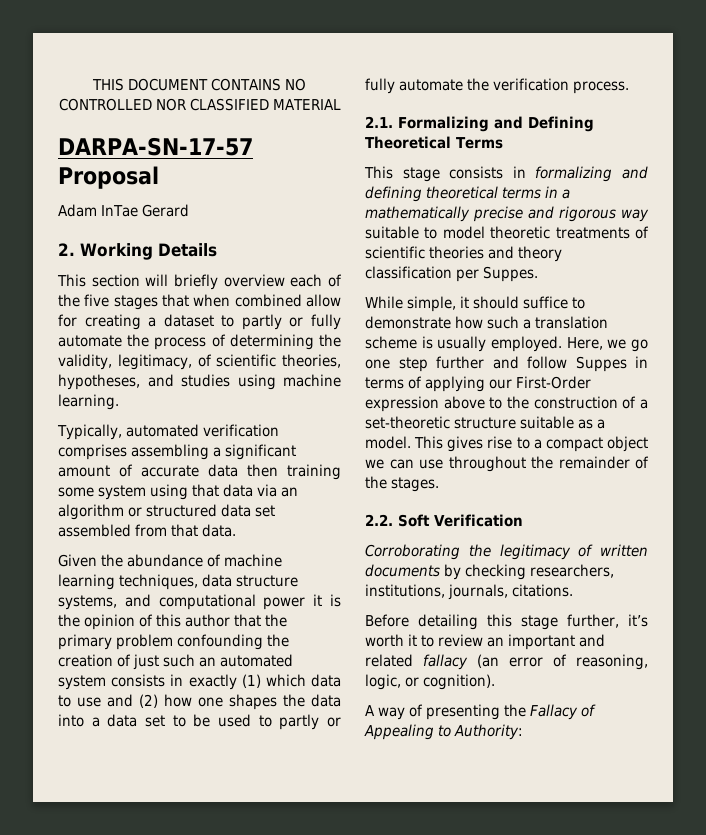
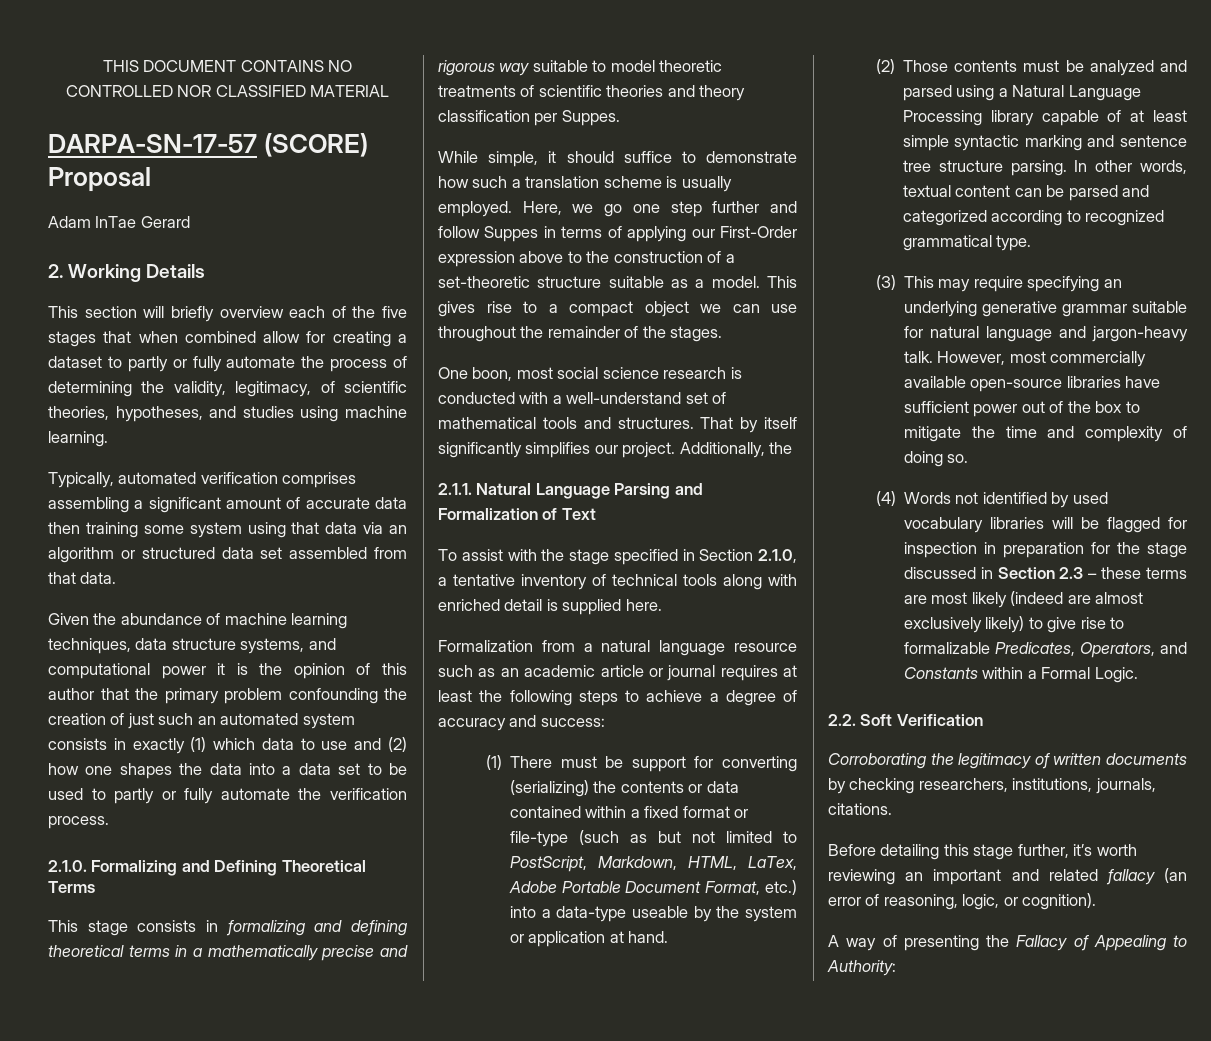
(253, 146) none -> [264,133,369,157] (SCORE)
[365,116,393,128] 2.1. -> [48,860,87,872] 2.1.0.
(439, 484) none -> [438,367,742,381] [438,392,727,404] [438,417,797,433] [438,442,793,458] [438,483,703,499] [438,508,596,520] [438,549,797,565] [438,574,797,590] [438,599,662,615] [438,640,797,656] [438,665,797,681] [438,690,797,706] [438,715,605,731] [485,755,797,772] [509,780,739,797] [509,806,749,818] [509,830,797,847] [509,856,797,872] [508,880,797,895] [509,906,797,922] [509,931,669,947] [875,59,1187,76] [902,85,1141,101] [902,110,1187,126] [902,135,1187,151] [902,160,1187,176] [902,185,1150,201] [902,210,1165,226] [902,235,1032,251] [875,275,1122,292] [903,301,1187,317] [903,326,1188,342] [903,351,1147,367] [903,376,1161,392] [903,401,1140,417] [903,426,1187,442] [903,451,969,467] [875,491,1108,508] [903,517,1187,533] [903,542,1187,558] [903,567,1187,579] [903,591,1144,608] [903,616,1125,633] [903,642,1187,658] [903,667,1138,683] // One boon, most social science research is conducted with a well-understand set of mathematical tools and structures. That by itself significantly simplifies our project. Additionally, the // 2.1.1. Natural Language Parsing and Formalization of Text // To assist with the stage specified in Section 2.1.0, a tentative inventory of technical tools along with enriched detail is supplied here. // Formalization from a natural language resource such as an academic article or journal requires at least the following steps to achieve a degree of accuracy and success: // (1) There must be support for converting (serializing) the contents or data contained within a fixed format or file-type (such as but not limited to PostScript, Markdown, HTML, LaTex, Adobe Portable Document Format, etc.) into a data-type useable by the system or application at hand. // (2) Those contents must be analyzed and parsed using a Natural Language Processing library capable of at least simple syntactic marking and sentence tree structure parsing. In other words, textual content can be parsed and categorized according to recognized grammatical type. // (3) This may require specifying an underlying generative grammar suitable for natural language and jargon-heavy talk. However, most commercially available open-source libraries have sufficient power out of the box to mitigate the time and complexity of doing so. // (4) Words not identified by used vocabulary libraries will be flagged for inspection in preparation for the stage discussed in Section 2.3 – these terms are most likely (indeed are almost exclusively likely) to give rise to formalizable Predicates, Operators, and Constants within a Formal Logic.
[408,634,483,647] it to review -> [828,869,895,885] reviewing

